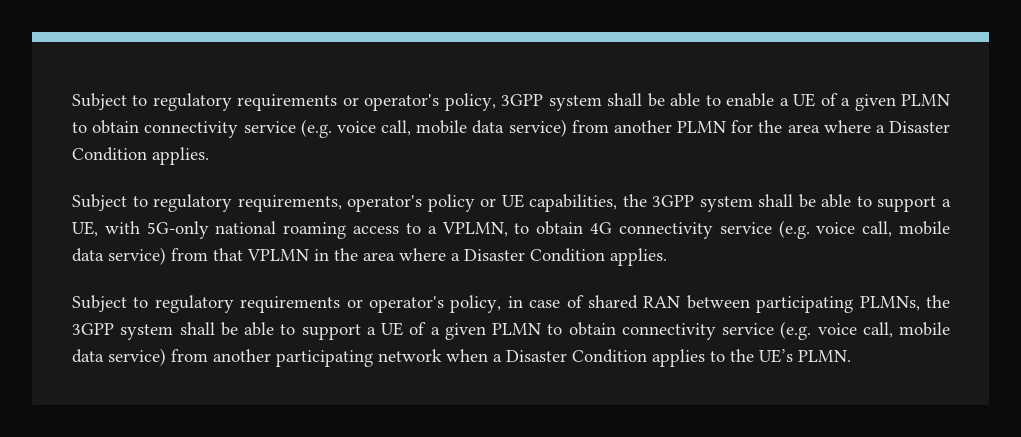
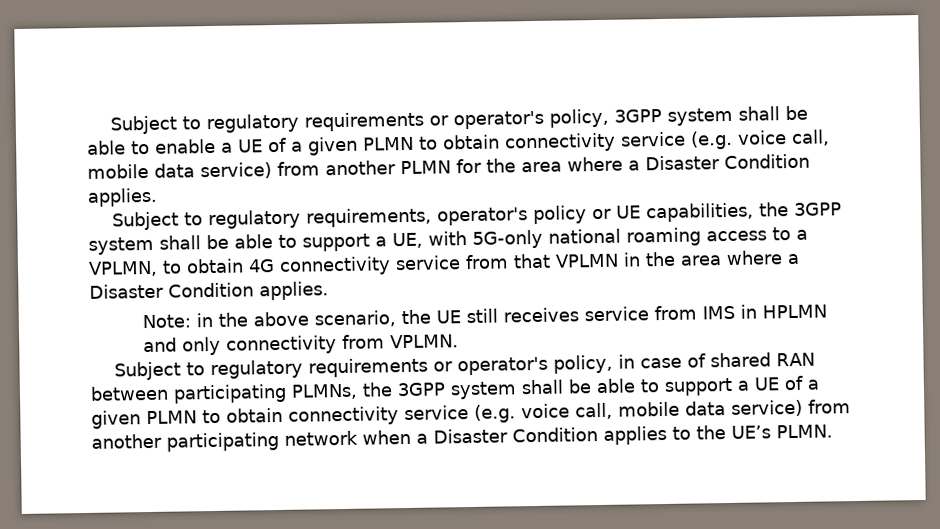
[778,220,951,239] [72,247,166,265] (e.g. voice call, mobile data service) -> (461, 263) none
(667, 257) none -> [142,304,828,329] [143,334,460,356] // Note: in the above scenario, the UE still receives service from IMS in HPLMN and only connectivity from VPLMN.

